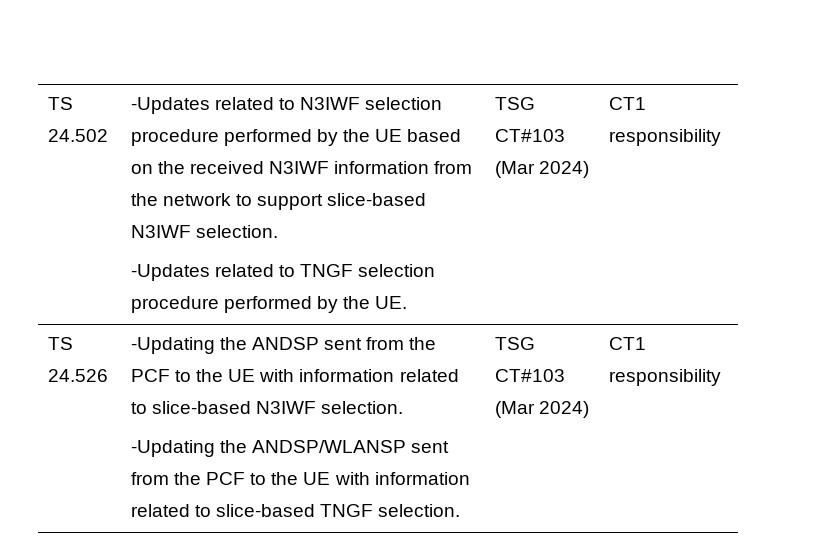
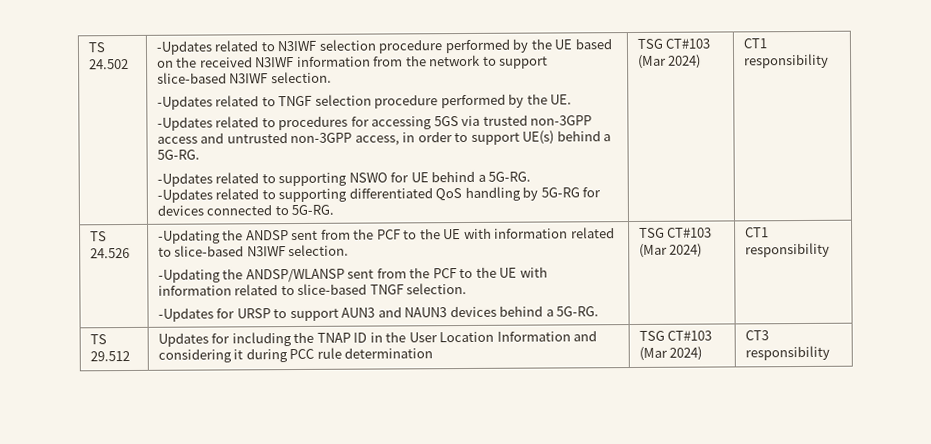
(408, 302) none -> [156,114,593,131] [156,130,612,146] [156,149,200,160] [156,170,532,187] [156,186,602,203] [156,204,335,216] // -Updates related to procedures for accessing 5GS via trusted non-3GPP access and untrusted non-3GPP access, in order to support UE(s) behind a 5G-RG. // -Updates related to supporting NSWO for UE behind a 5G-RG. // -Updates related to supporting differentiated QoS handling by 5G-RG for devices connected to 5G-RG.
[494,337,535,350] [494,369,565,382] [494,401,589,418] [608,337,646,350] [608,369,721,386] | TSG CT#103 (Mar 2024) | CT1 responsibility -> [157,305,600,322] [638,227,713,238] [638,243,703,258] [744,227,769,238] [744,242,830,258] [89,334,107,345] [89,350,130,362] [157,330,598,347] [157,347,434,363] [638,330,713,341] [638,346,703,361] [744,330,769,341] [744,345,830,361] // -Updates for URSP to support AUN3 and NAUN3 devices behind a 5G-RG. | TSG CT#103 (Mar 2024) | CT1 responsibility // TS 29.512 | Updates for including the TNAP ID in the User Location Information and considering it during PCC rule determination | TSG CT#103 (Mar 2024) | CT3 responsibility

